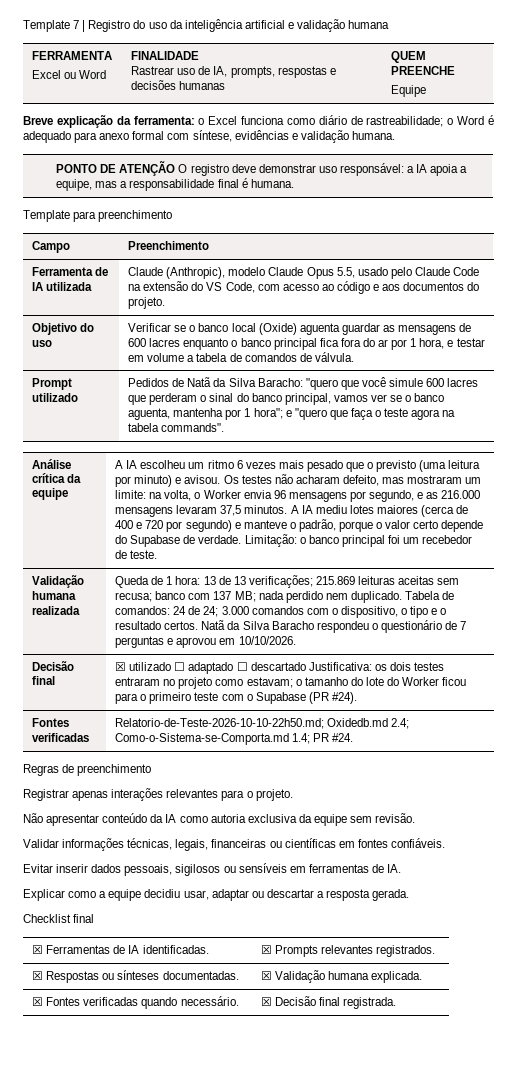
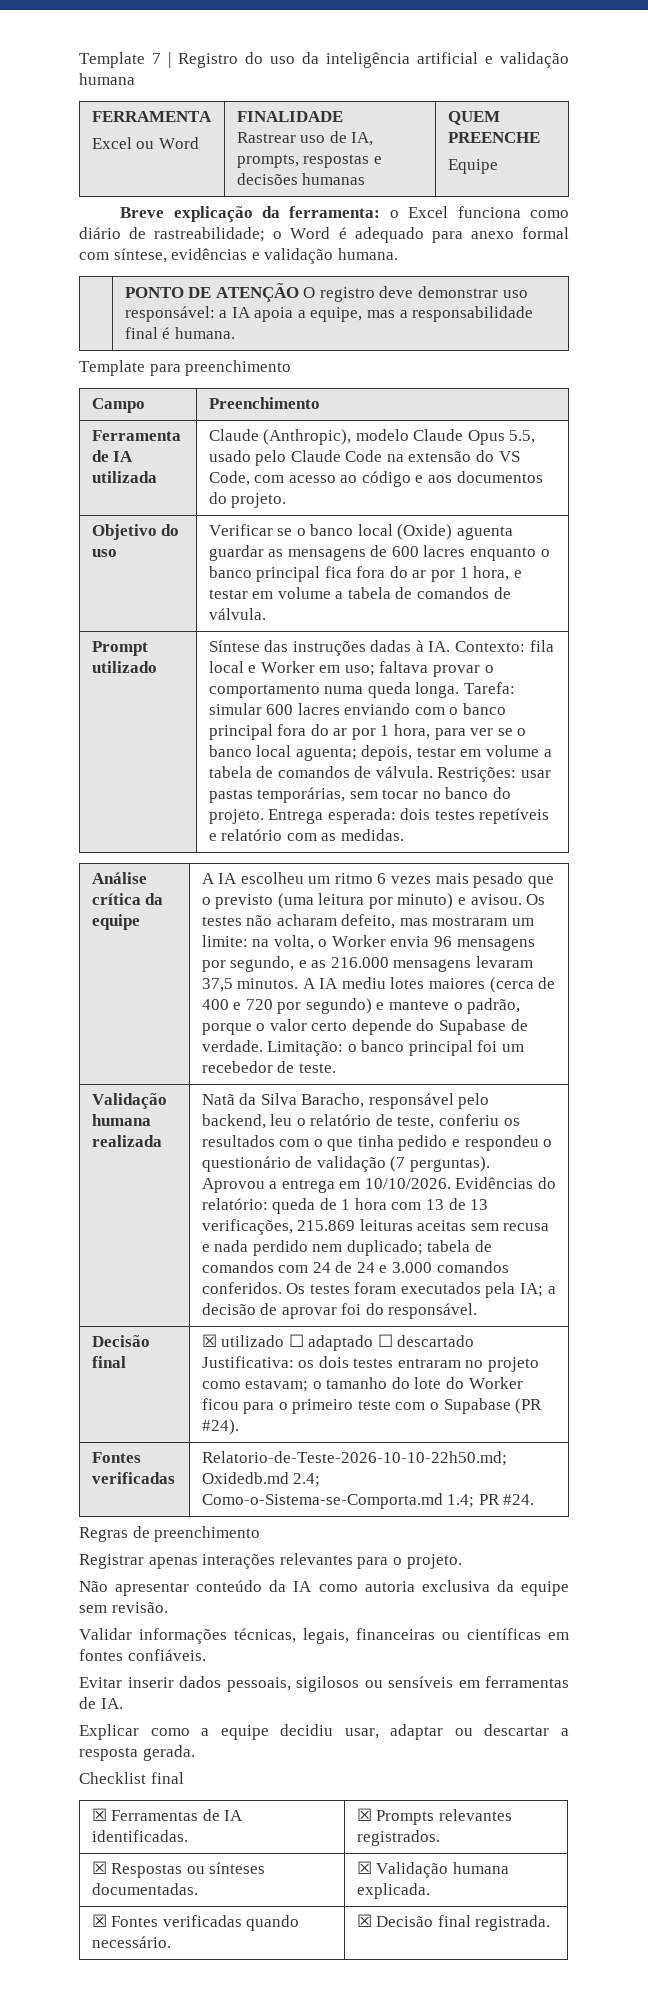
[128,377,479,390] [128,393,445,405] [128,408,456,420] [128,423,225,432] Pedidos de Natã da Silva Baracho: "quero que você simule 600 lacres que perderam o sinal do banco principal, vamos ver se o banco aguenta, mantenha por 1 hora"; e "quero que faça o teste agora na tabela commands". -> [208,640,554,656] [208,661,494,677] [208,682,515,698] [208,703,507,715] [208,724,527,740] [208,745,552,761] [208,766,552,782] [208,787,512,803] [208,808,550,824] [208,829,404,841] Síntese das instruções dadas à IA. Contexto: fila local e Worker em uso; faltava provar o comportamento numa queda longa. Tarefa: simular 600 lacres enviando com o banco principal fora do ar por 1 hora, para ver se o banco local aguenta; depois, testar em volume a tabela de comandos de válvula. Restrições: usar pastas temporárias, sem tocar no banco do projeto. Entrega esperada: dois testes repetíveis e relatório com as medidas.
[115,576,201,588] Queda de 1 hora: -> [201,1093,490,1109] [201,1114,520,1129] [201,1135,553,1151] [201,1156,490,1172] [201,1177,557,1193] [201,1198,422,1214] Natã da Silva Baracho, responsável pelo backend, leu o relatório de teste, conferiu os resultados com o que tinha pedido e respondeu o questionário de validação (7 perguntas). Aprovou a entrega em 10/10/2026. Evidências do relatório: queda de 1 hora com
[248,575,313,588] verificações; -> [201,1219,293,1235] verificações,
[115,591,455,603] [115,606,447,618] [115,620,467,633] [115,636,296,648] recusa; banco com 137 MB; nada perdido nem duplicado. Tabela de comandos: 24 de 24; 3.000 comandos com o dispositivo, o tipo e o resultado certos. Natã da Silva Baracho respondeu o questionário de 7 perguntas e aprovou em 10/10/2026. -> [503,1223,550,1231] [201,1240,493,1256] [201,1261,509,1273] [201,1282,556,1298] [201,1303,478,1319] recusa e nada perdido nem duplicado; tabela de comandos com 24 de 24 e 3.000 comandos conferidos. Os testes foram executados pela IA; a decisão de aprovar foi do responsável.

